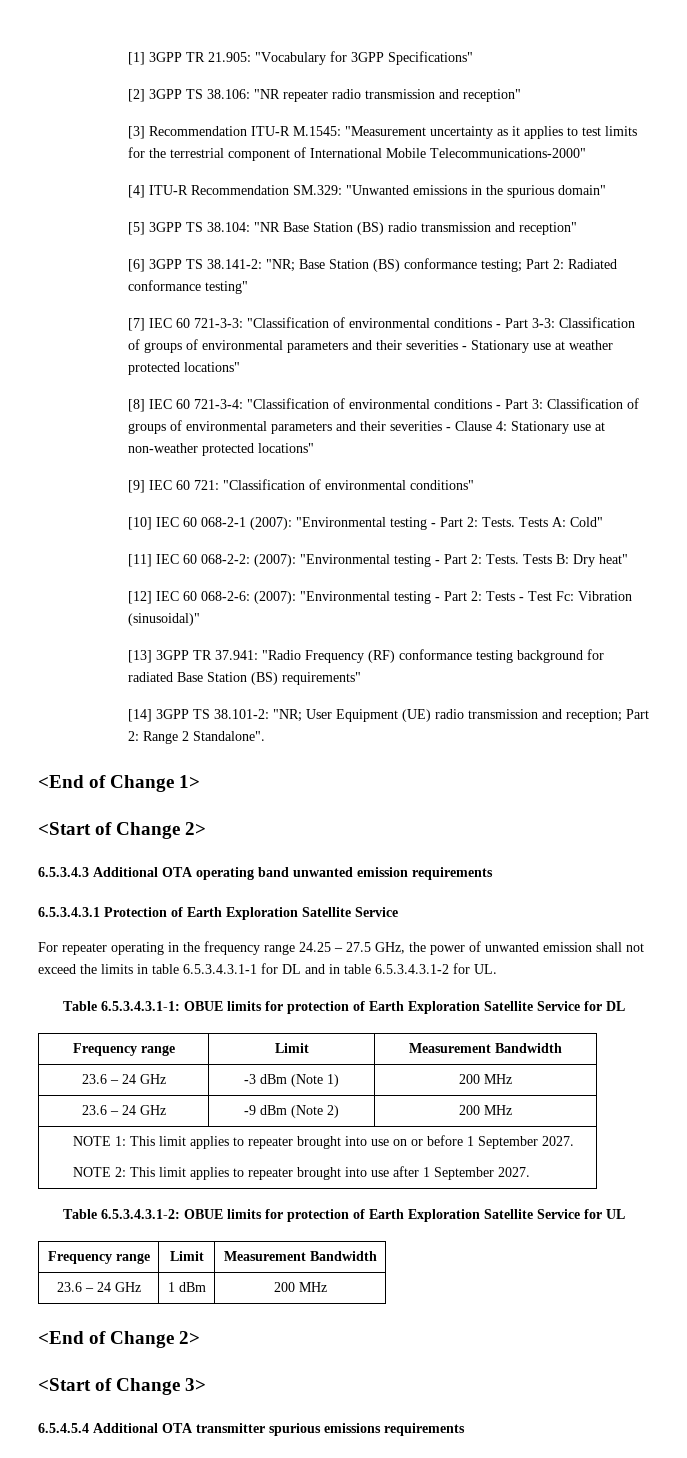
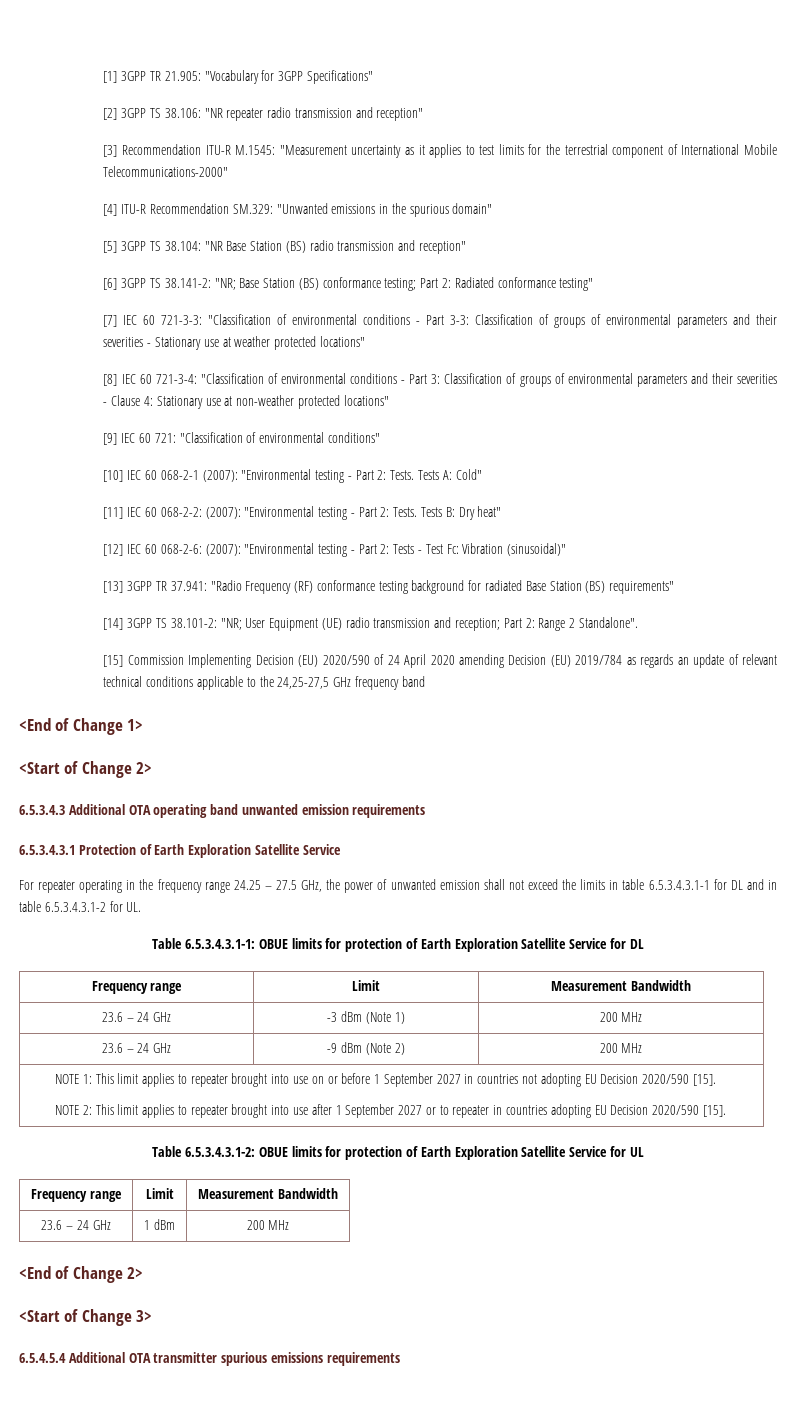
(265, 736) none -> [103,654,777,668] [103,676,425,690] // [15] Commission Implementing Decision (EU) 2020/590 of 24 April 2020 amending Decision (EU) 2019/784 as regards an update of relevant technical conditions applicable to the 24,25-27,5 GHz frequency band
[541,1136,574,1146] 2027. -> [436,1073,716,1087] 2027 in countries not adopting EU Decision 2020/590 [15].
[497,1167,530,1177] 2027. -> [398,1104,726,1118] 2027 or to repeater in countries adopting EU Decision 2020/590 [15].

